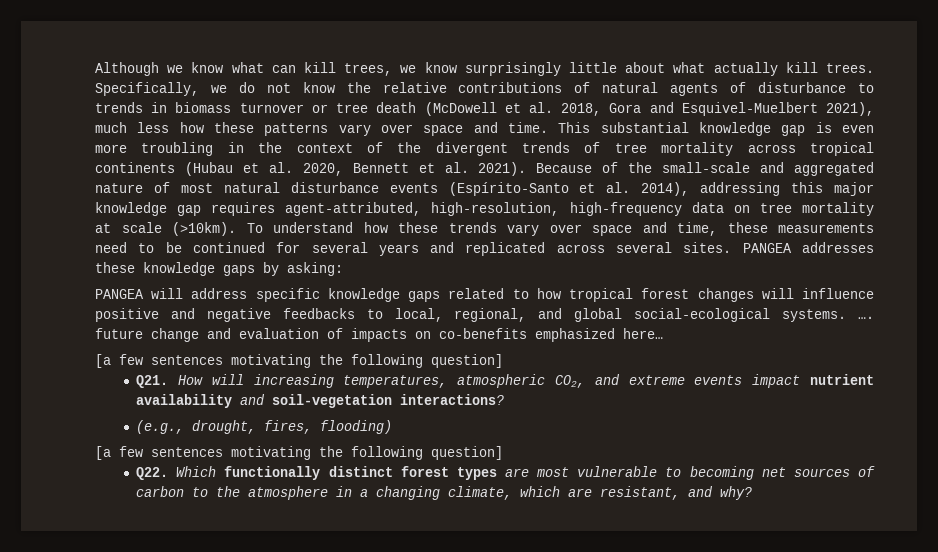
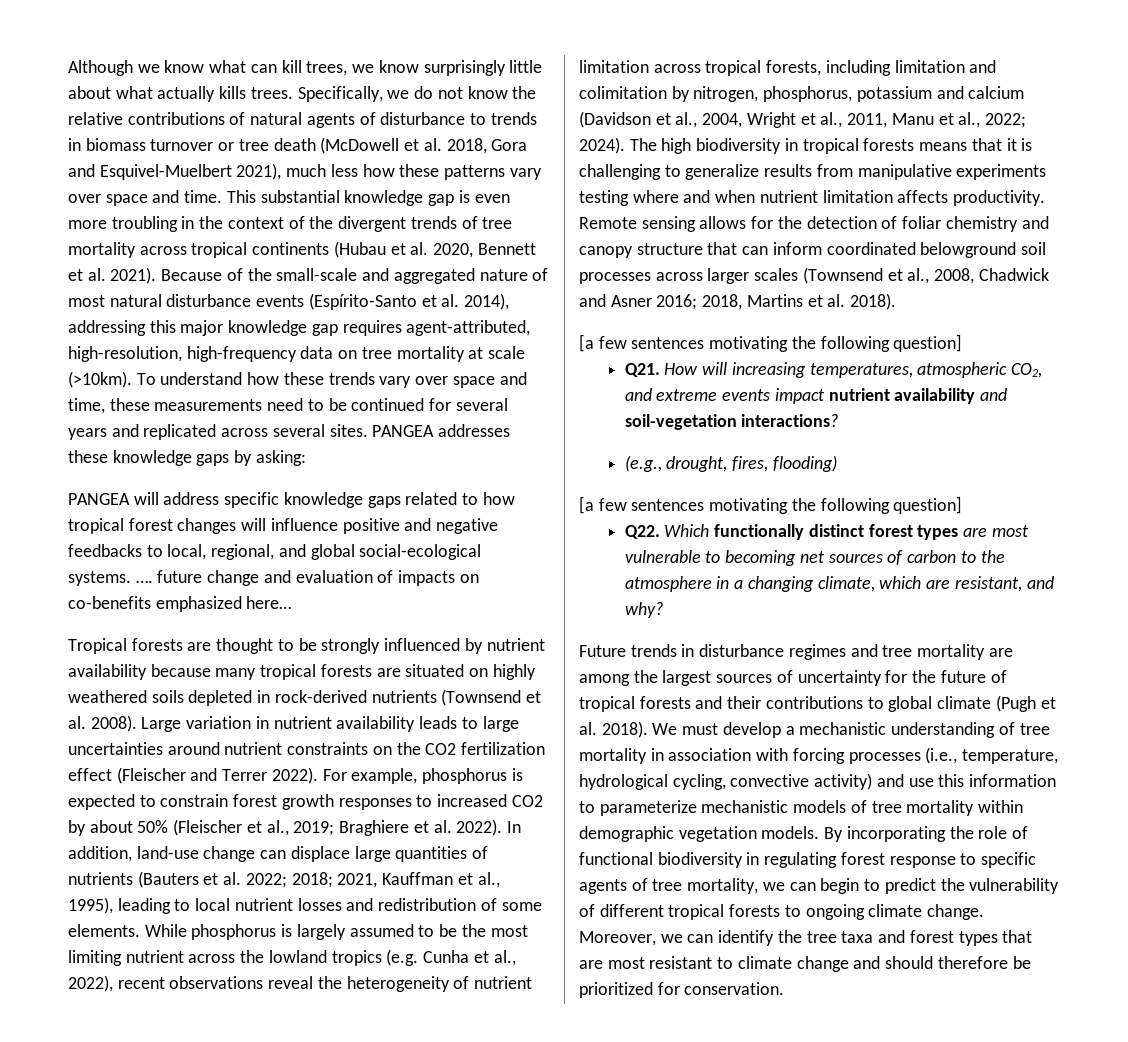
[785,62,818,73] kill -> [219,86,247,99] kills
(663, 333) none -> [68,638,545,654] [68,664,536,680] [68,689,542,706] [68,715,519,732] [68,742,546,755] [68,767,523,784] [68,794,543,810] [68,819,521,836] [68,846,489,862] [68,871,500,888] [68,897,542,914] [68,924,528,940] [68,949,516,966] [68,975,533,992] [579,60,997,76] [579,86,1025,102] [579,111,1026,128] [579,137,1033,154] [579,164,1047,180] [579,190,1046,206] [579,216,1049,232] [579,242,1047,258] [579,267,1049,284] [579,293,897,310] // Tropical forests are thought to be strongly influenced by nutrient availability because many tropical forests are situated on highly weathered soils depleted in rock-derived nutrients (Townsend et al. 2008). Large variation in nutrient availability leads to large uncertainties around nutrient constraints on the CO2 fertilization effect (Fleischer and Terrer 2022). For example, phosphorus is expected to constrain forest growth responses to increased CO2 by about 50% (Fleischer et al., 2019; Braghiere et al. 2022). In addition, land-use change can displace large quantities of nutrients (Bauters et al. 2022; 2018; 2021, Kauffman et al., 1995), leading to local nutrient losses and redistribution of some elements. While phosphorus is largely assumed to be the most limiting nutrient across the lowland tropics (e.g. Cunha et al., 2022), recent observations reveal the heterogeneity of nutrient limitation across tropical forests, including limitation and colimitation by nitrogen, phosphorus, potassium and calcium (Davidson et al., 2004, Wright et al., 2011, Manu et al., 2022; 2024). The high biodiversity in tropical forests means that it is challenging to generalize results from manipulative experiments testing where and when nutrient limitation affects productivity. Remote sensing allows for the detection of foliar chemistry and canopy structure that can inform coordinated belowground soil processes across larger scales (Townsend et al., 2008, Chadwick and Asner 2016; 2018, Martins et al. 2018).
(753, 493) none -> [579,644,1013,660] [579,670,1007,686] [579,695,1056,712] [579,721,1050,738] [579,747,1059,764] [579,773,1057,790] [579,800,1024,816] [579,826,1029,842] [579,852,1037,868] [579,878,1060,894] [579,904,985,920] [579,930,1033,946] [579,956,1031,972] [579,982,785,998] // Future trends in disturbance regimes and tree mortality are among the largest sources of uncertainty for the future of tropical forests and their contributions to global climate (Pugh et al. 2018). We must develop a mechanistic understanding of tree mortality in association with forcing processes (i.e., temperature, hydrological cycling, convective activity) and use this information to parameterize mechanistic models of tree mortality within demographic vegetation models. By incorporating the role of functional biodiversity in regulating forest response to specific agents of tree mortality, we can begin to predict the vulnerability of different tropical forests to ongoing climate change. Moreover, we can identify the tree taxa and forest types that are most resistant to climate change and should therefore be prioritized for conservation.

